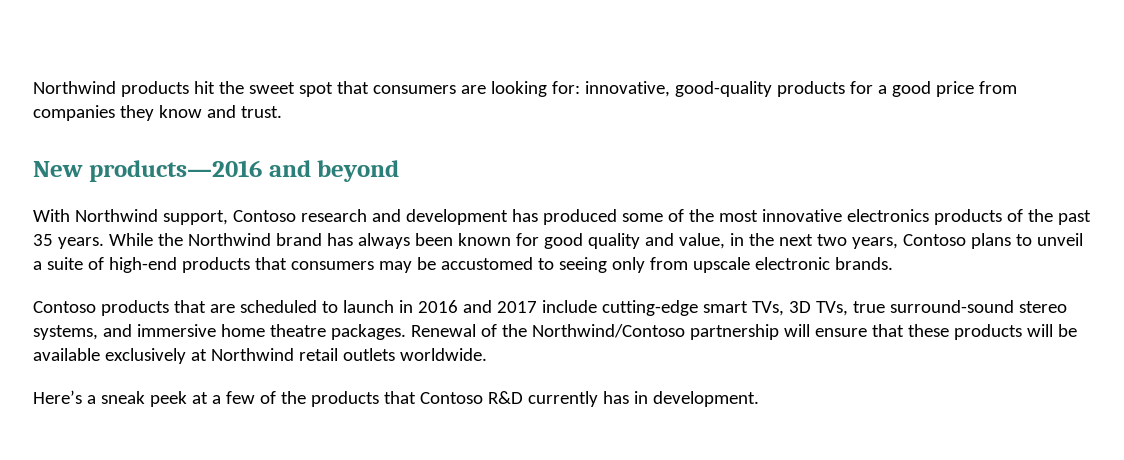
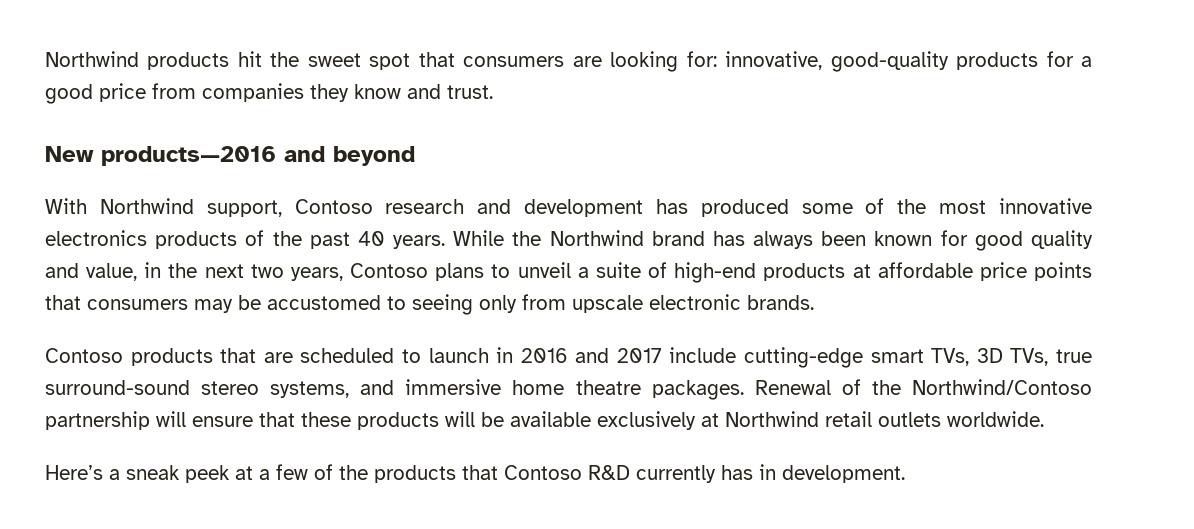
[33,234,53,246] 35 -> [357,231,385,246] 40
(250, 265) none -> [852,262,1092,281] at affordable price points

